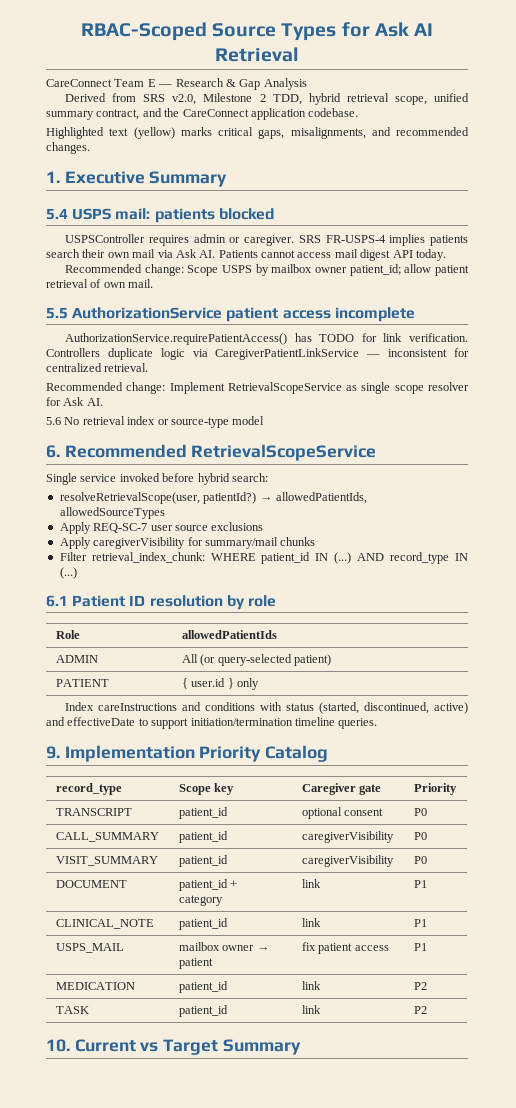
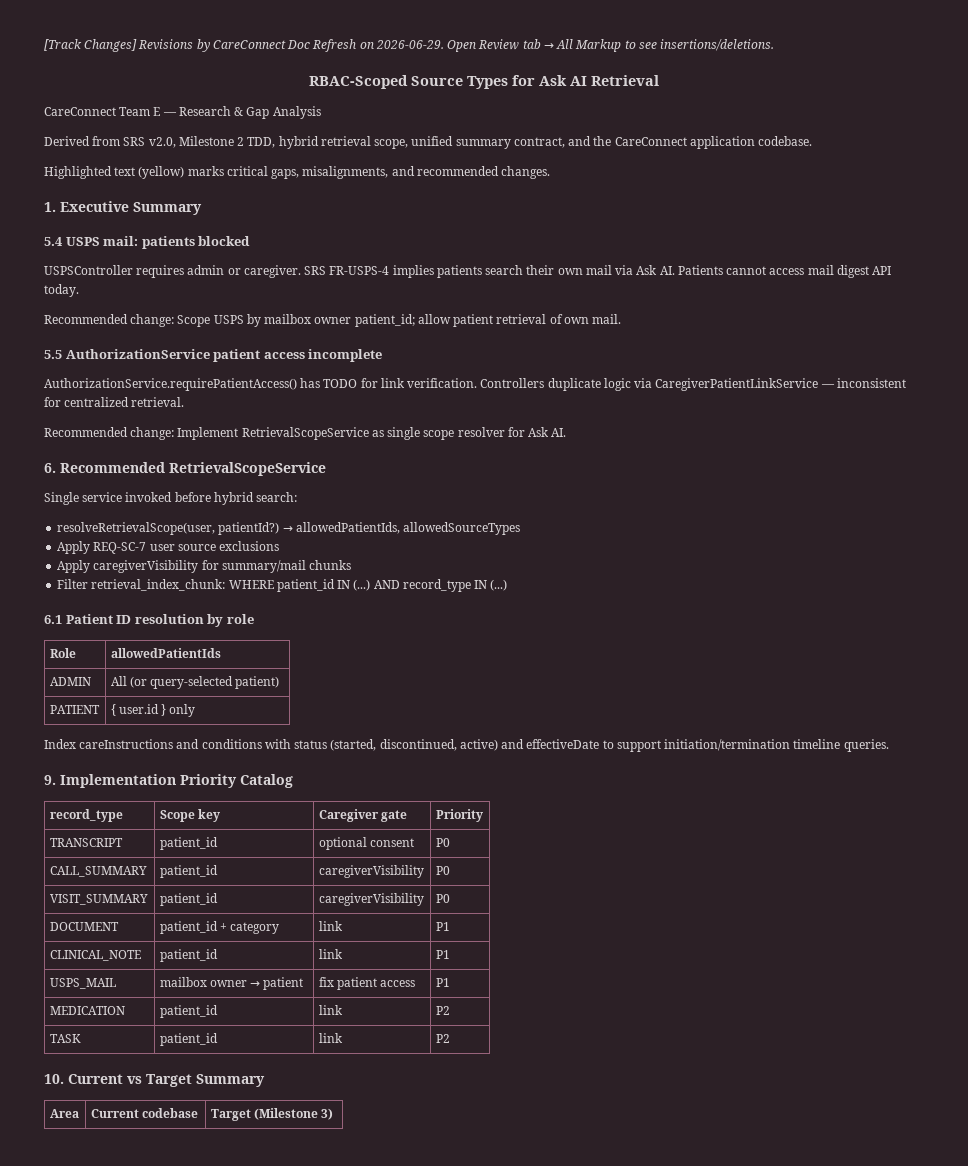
(80, 31) none -> [44,39,775,52] [Track Changes] Revisions by CareConnect Doc Refresh on 2026-06-29. Open Review tab → All Markup to see insertions/deletions. //
[46,416,265,428] // 5.6 No retrieval index or source-type model -> (567, 432) none
(301, 1047) none -> [49,1109,79,1118] [90,1108,198,1118] [210,1108,334,1121] // Area | Current codebase | Target (Milestone 3)

